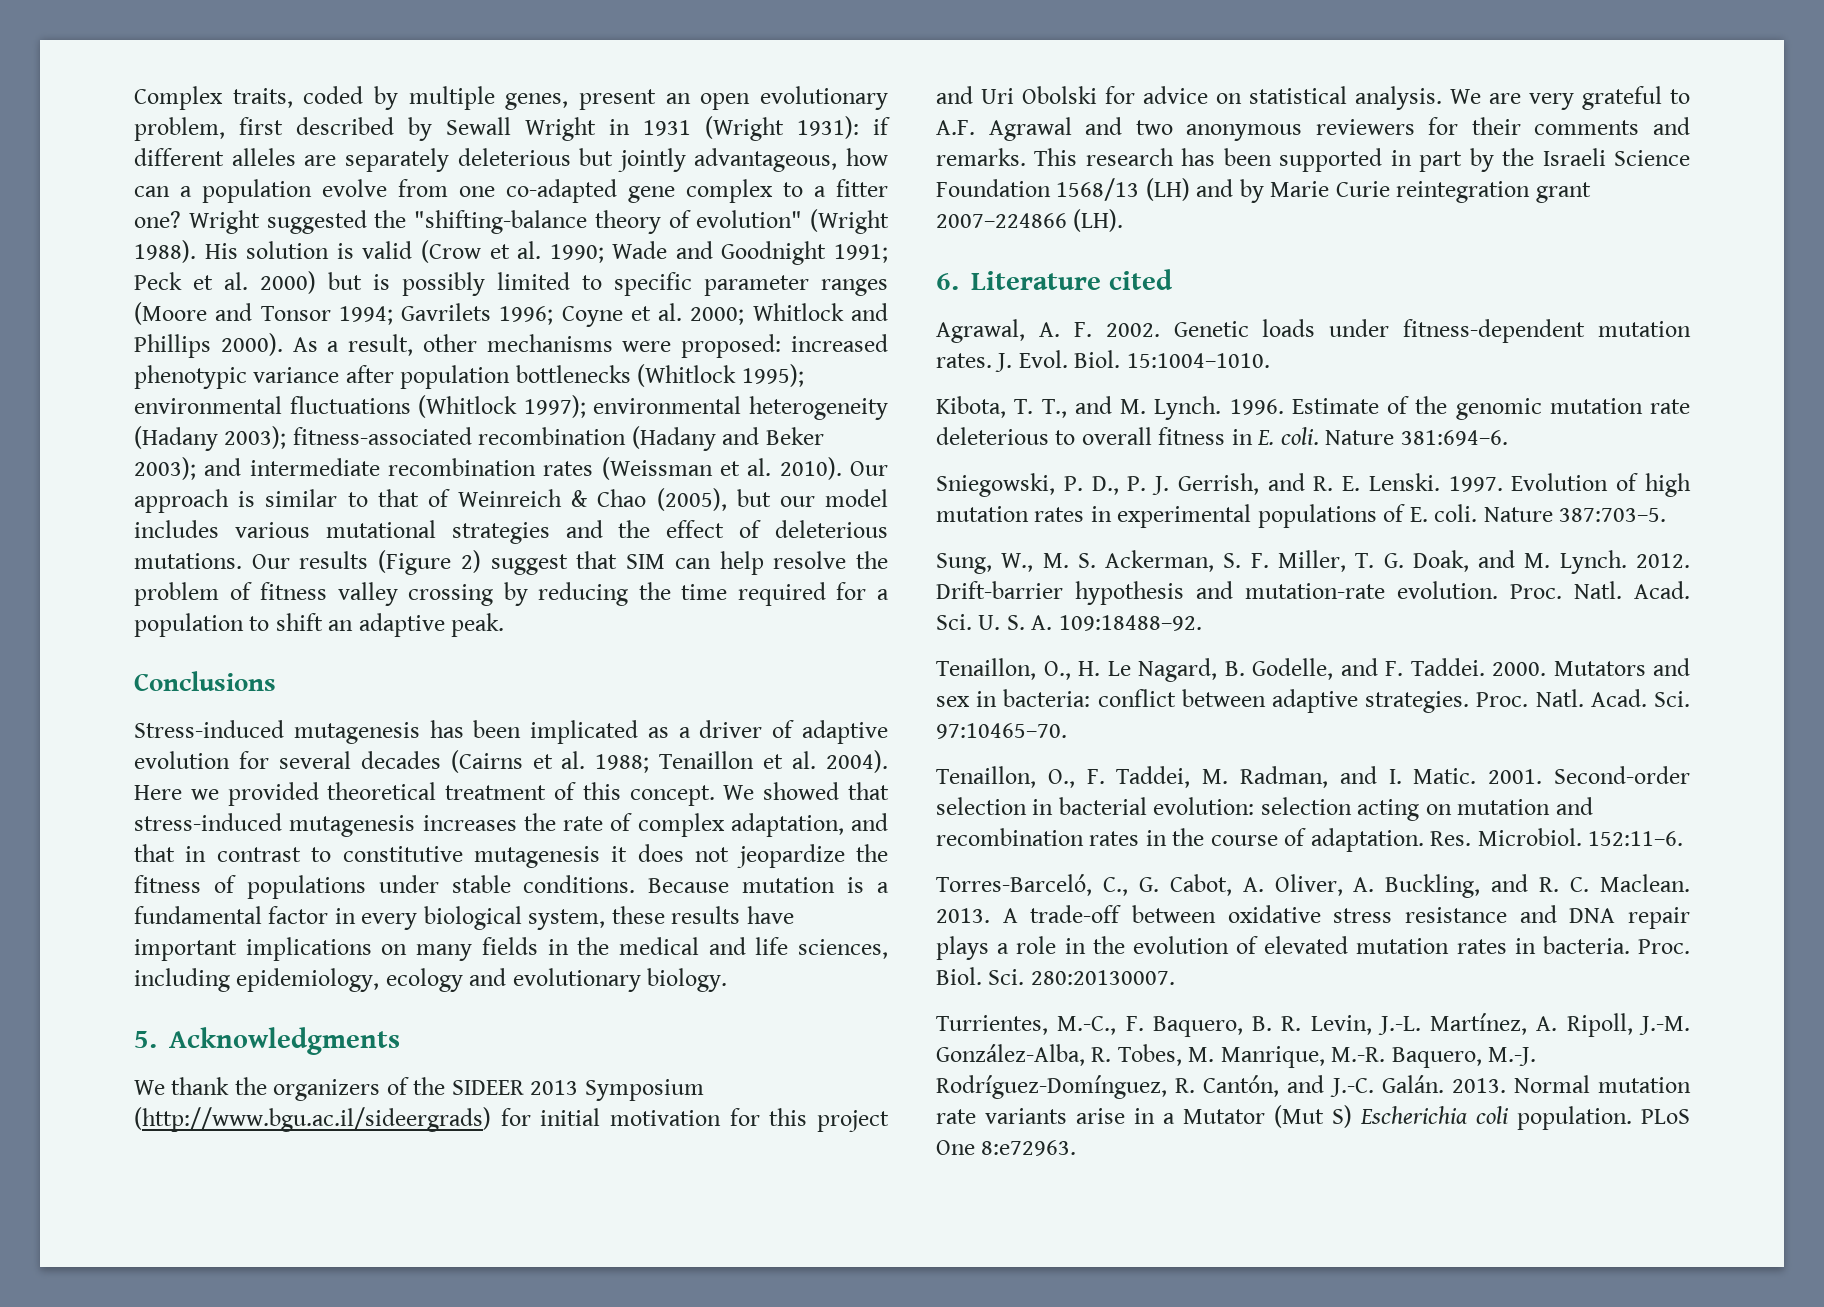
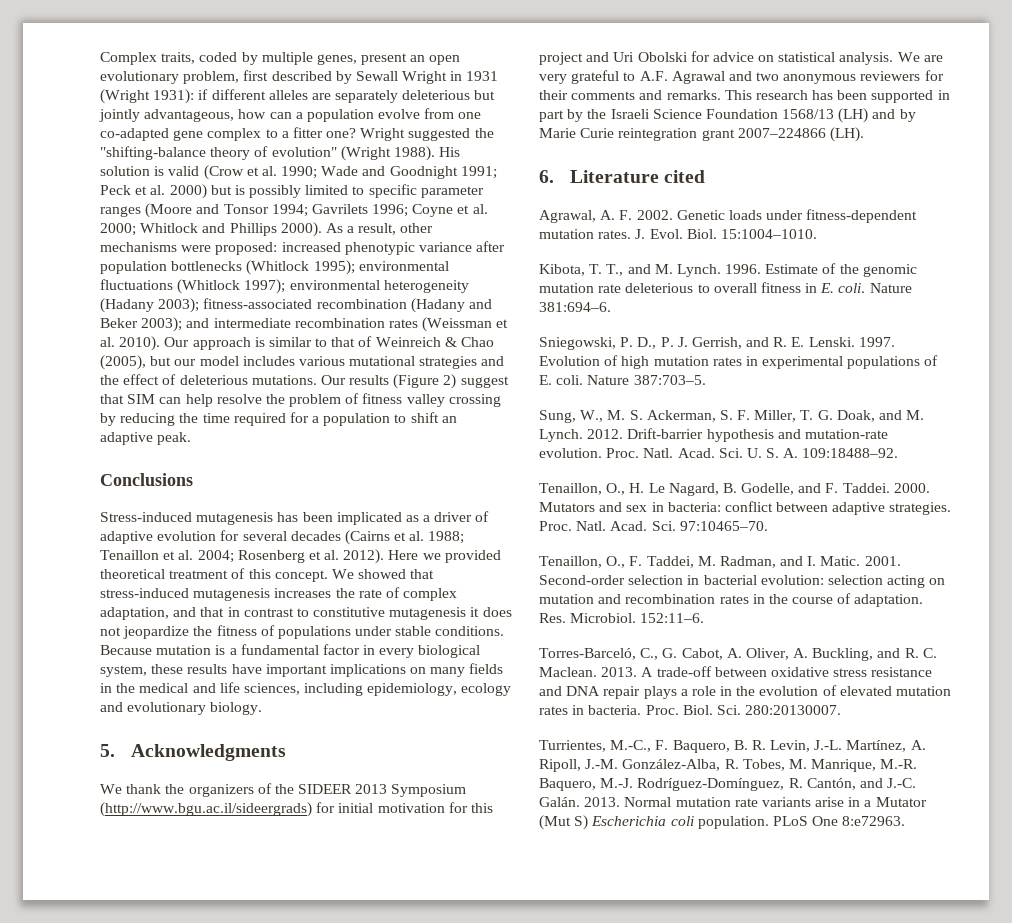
[826,750,888,773] 2004). -> [197,549,385,564] 2004; Rosenberg et al. 2012).

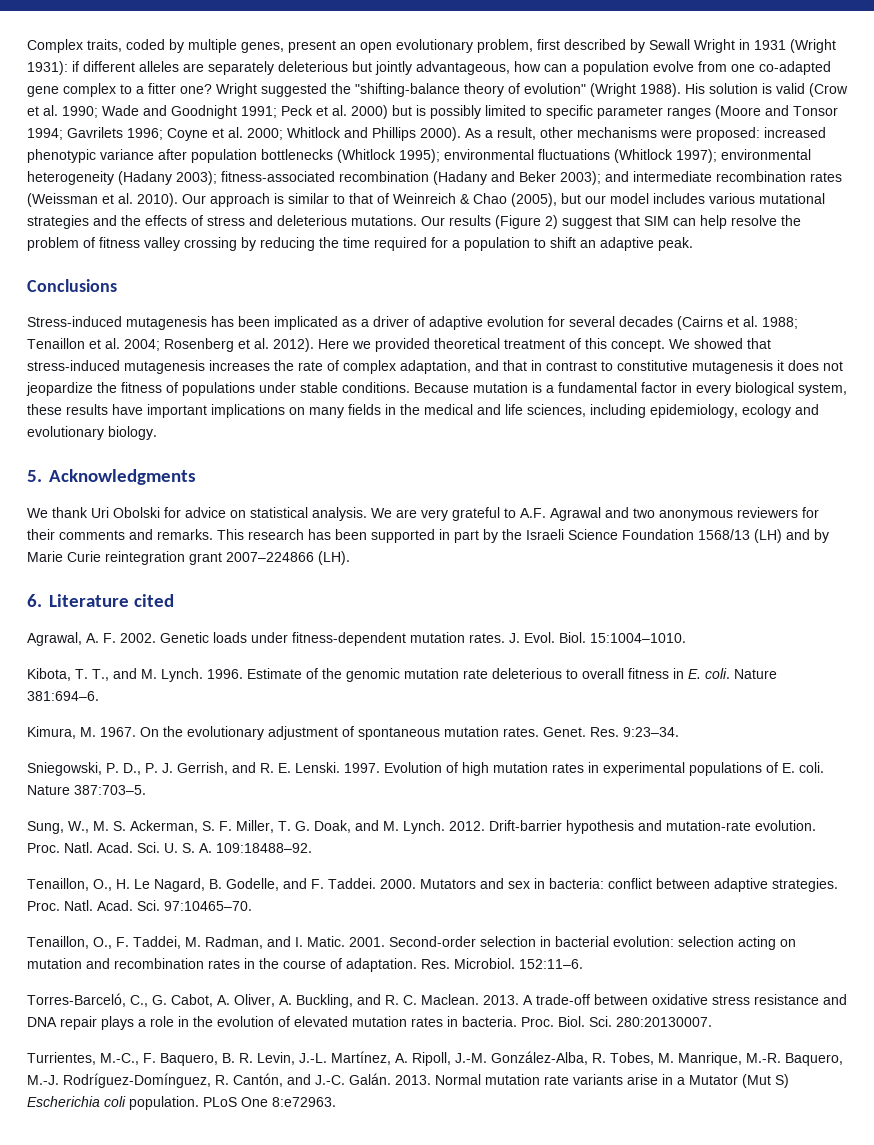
[123,374,177,385] effect of -> [145,215,273,226] effects of stress and
[165,783,467,797] [100,802,493,817] [539,52,610,65] the organizers of the SIDEER 2013 Symposium (http://www.bgu.ac.il/sideergrads) for initial motivation for this project and -> (88, 512) none
(611, 307) none -> [27,726,679,740] // Kimura, M. 1967. On the evolutionary adjustment of spontaneous mutation rates. Genet. Res. 9:23–34.

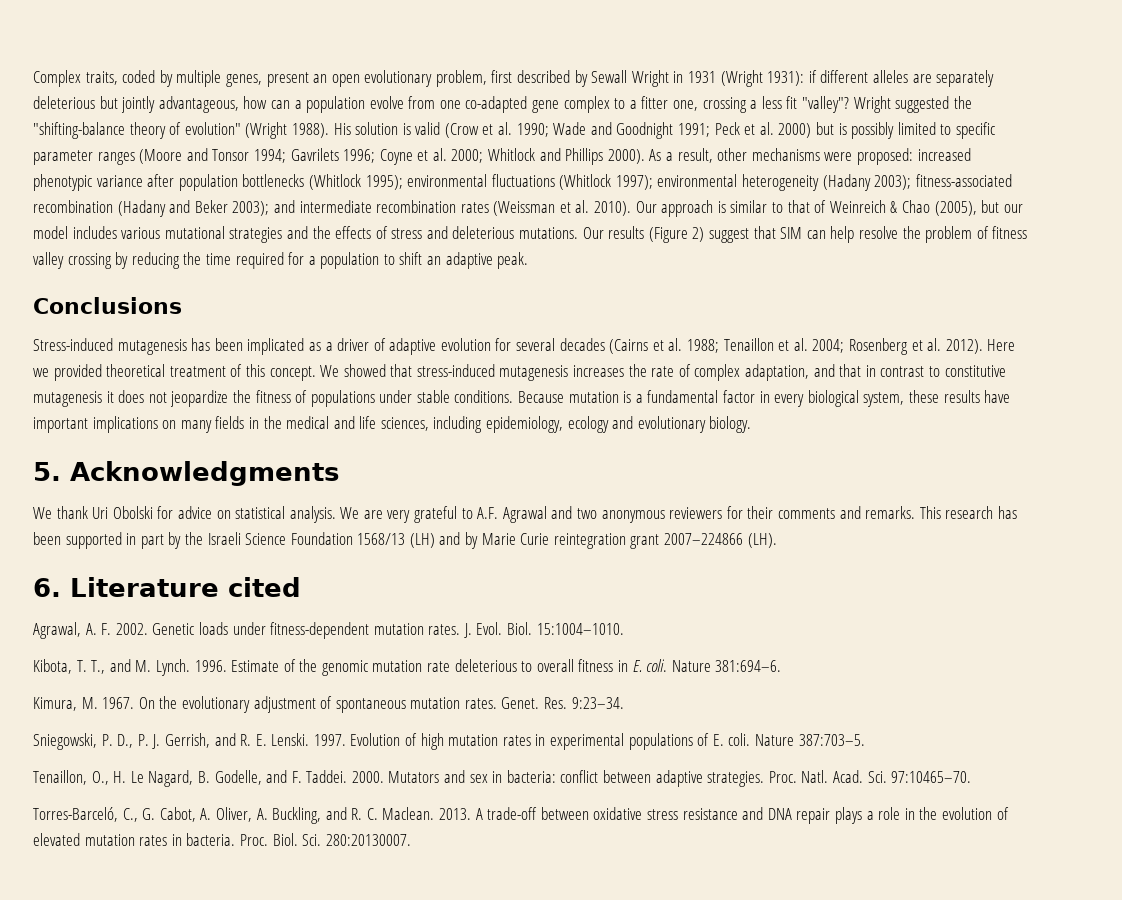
[180,84,212,94] one? -> [673,96,849,113] one, crossing a less fit "valley"?
[27,820,816,834] [27,842,312,853] // Sung, W., M. S. Ackerman, S. F. Miller, T. G. Doak, and M. Lynch. 2012. Drift-barrier hypothesis and mutation-rate evolution. Proc. Natl. Acad. Sci. U. S. A. 109:18488–92. -> (865, 740) none
[27,936,796,950] [27,958,583,972] // Tenaillon, O., F. Taddei, M. Radman, and I. Matic. 2001. Second-order selection in bacterial evolution: selection acting on mutation and recombination rates in the course of adaptation. Res. Microbiol. 152:11–6. -> (972, 777) none
[27,1051,843,1066] [27,1073,789,1088] [27,1096,336,1110] // Turrientes, M.-C., F. Baquero, B. R. Levin, J.-L. Martínez, A. Ripoll, J.-M. González-Alba, R. Tobes, M. Manrique, M.-R. Baquero, M.-J. Rodríguez-Domínguez, R. Cantón, and J.-C. Galán. 2013. Normal mutation rate variants arise in a Mutator (Mut S) Escherichia coli population. PLoS One 8:e72963. -> (411, 840) none

